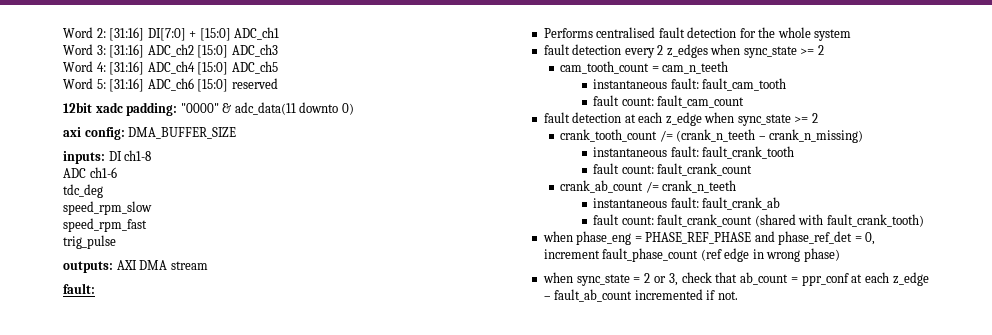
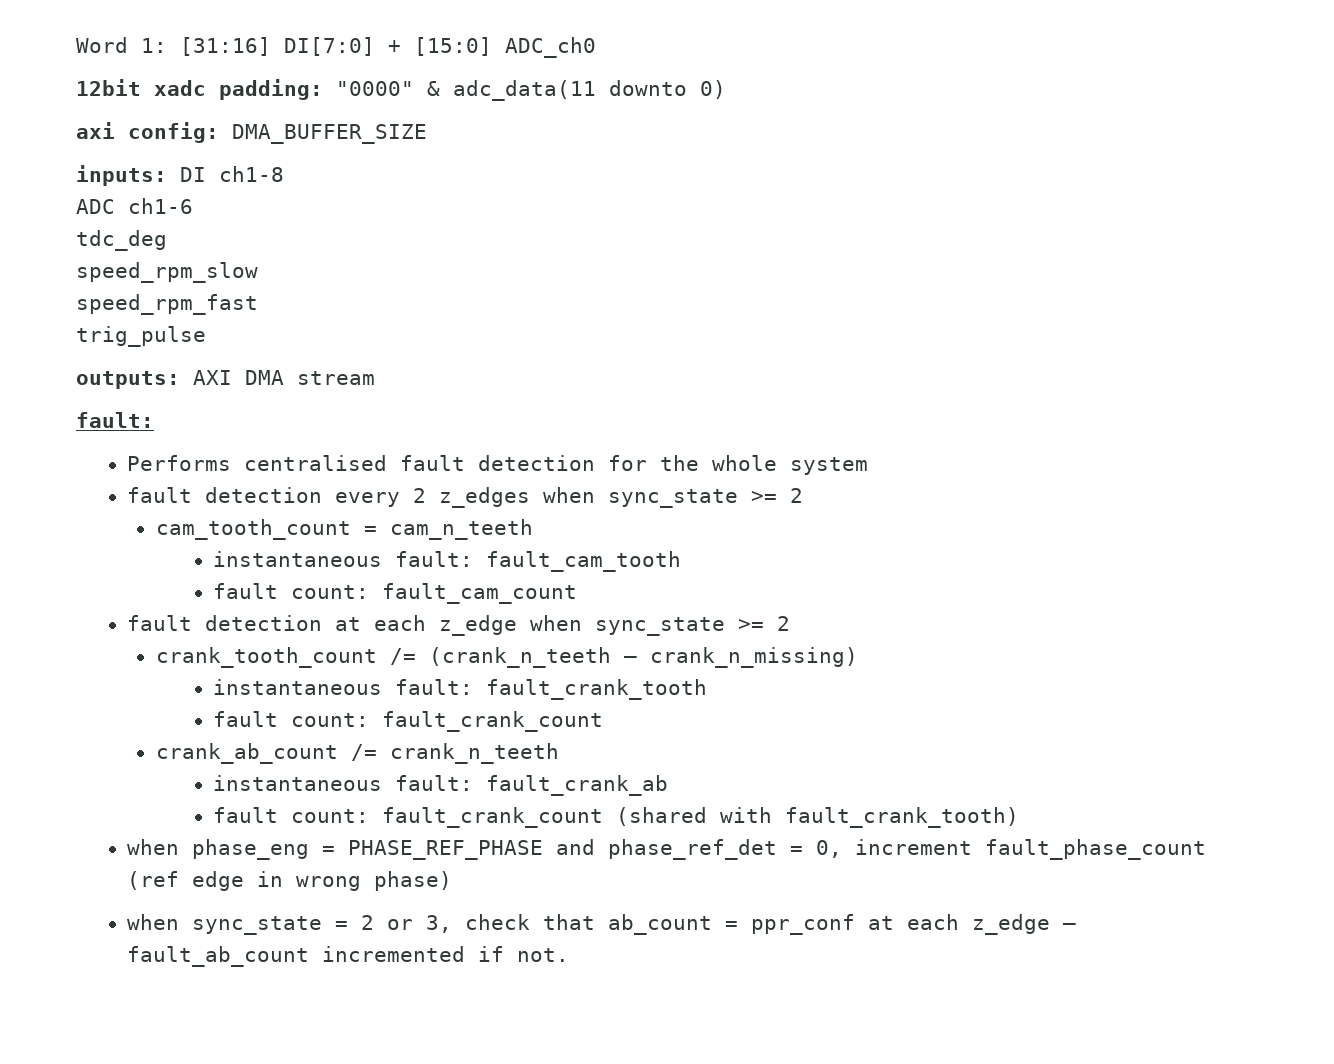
[63,27,106,38] Word 2: -> [76,37,167,53] Word 1:
[234,27,280,40] [63,44,278,58] [63,61,278,75] [63,78,278,92] ADC_ch1 // Word 3: [31:16] ADC_ch2 [15:0] ADC_ch3 // Word 4: [31:16] ADC_ch4 [15:0] ADC_ch5 // Word 5: [31:16] ADC_ch6 [15:0] reserved -> [505,37,596,58] ADC_ch0

